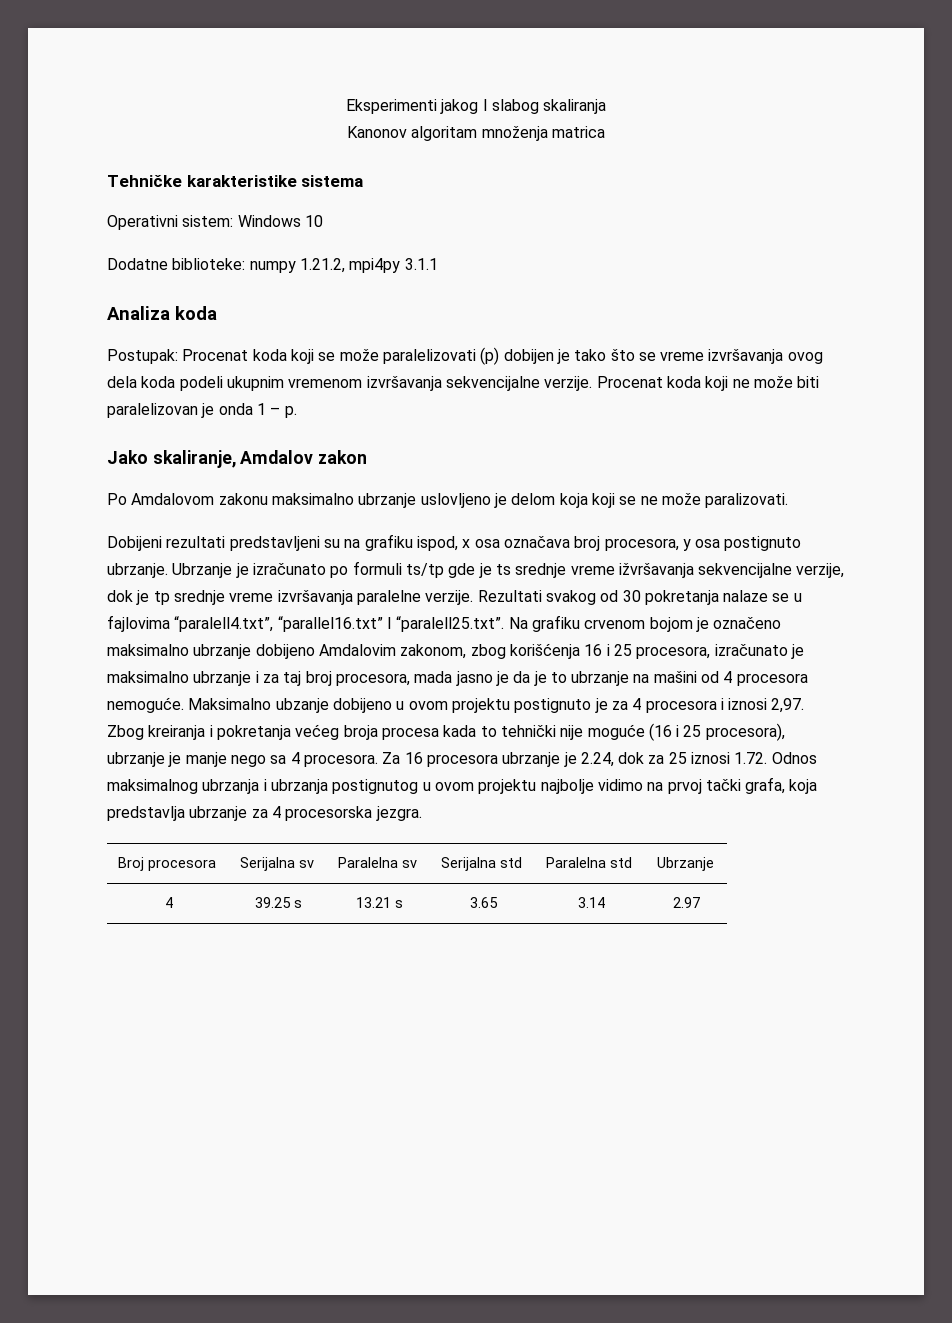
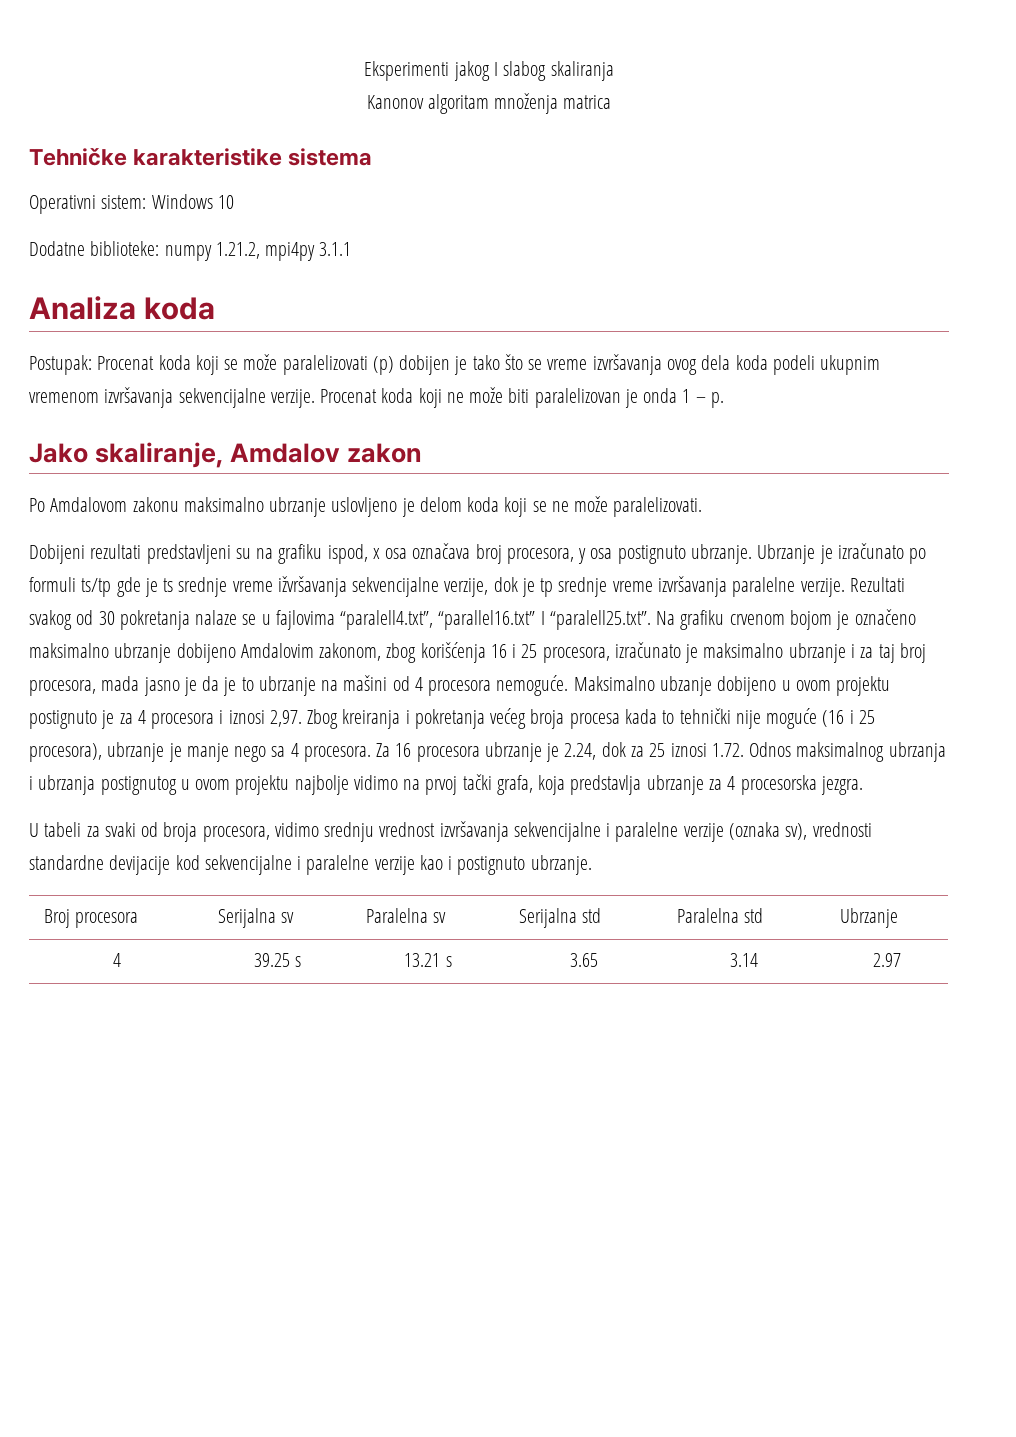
[559,493,588,508] koja -> [467,497,500,512] koda
[705,493,789,508] paralizovati. -> [613,497,703,517] paralelizovati.
(422, 813) none -> [29,821,872,842] [29,855,592,875] // U tabeli za svaki od broja procesora, vidimo srednju vrednost izvršavanja sekvencijalne i paralelne verzije (oznaka sv), vrednosti standardne devijacije kod sekvencijalne i paralelne verzije kao i postignuto ubrzanje.

